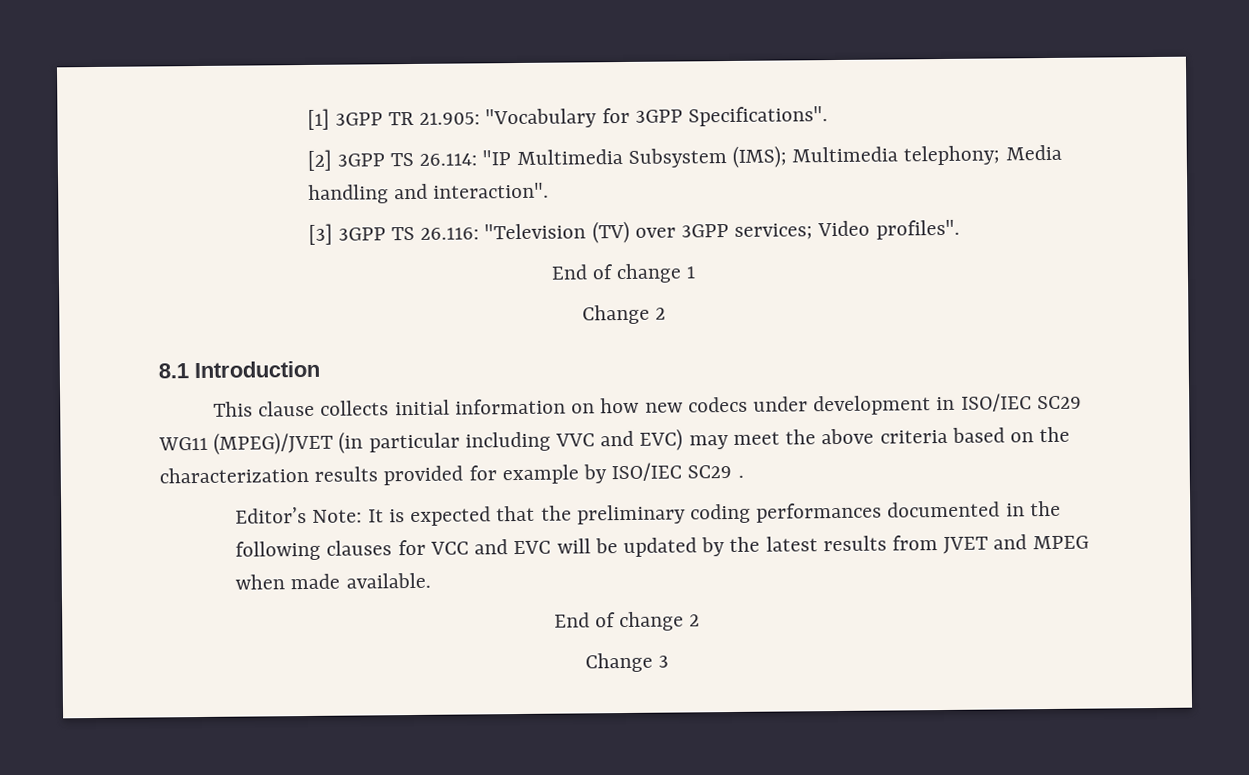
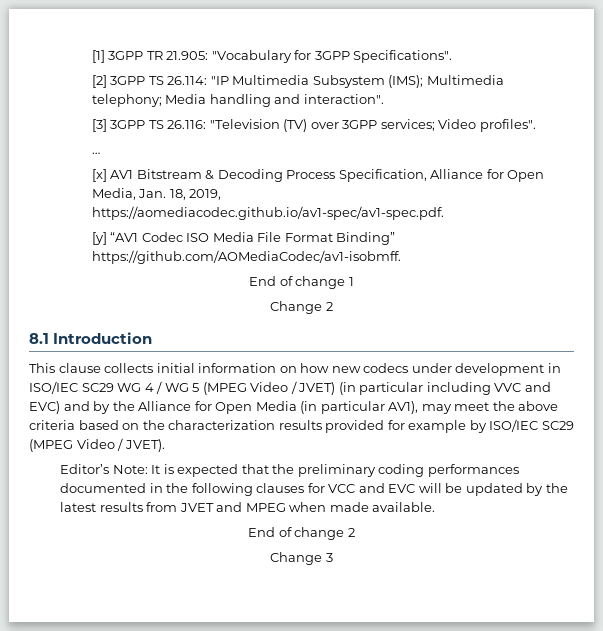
(960, 229) none -> [91,152,100,154] [91,169,545,182] [91,188,222,200] [91,206,444,220] [91,232,396,245] [91,250,401,264] // … // [x] AV1 Bitstream & Decoding Process Specification, Alliance for Open Media, Jan. 18, 2019, https://aomediacodec.github.io/av1-spec/av1-spec.pdf. // [y] “AV1 Codec ISO Media File Format Binding” https://github.com/AOMediaCodec/av1-isobmff.
[158,431,334,455] WG11 (MPEG)/JVET -> [117,381,336,395] WG 4 / WG 5 (MPEG Video / JVET)
(684, 439) none -> [63,401,419,414] and by the Alliance for Open Media (in particular AV1),
[737,474,744,478] . -> [29,438,165,452] (MPEG Video / JVET).

